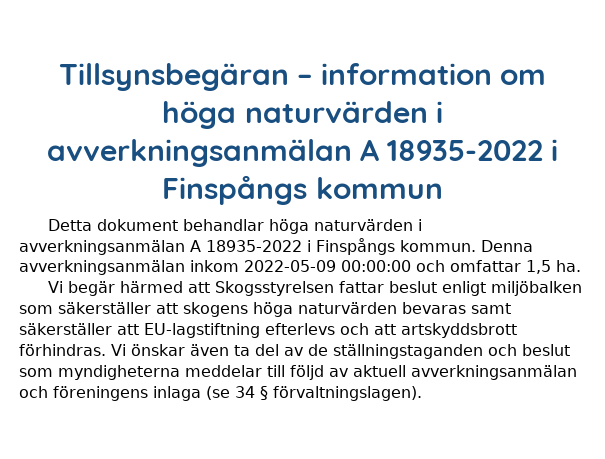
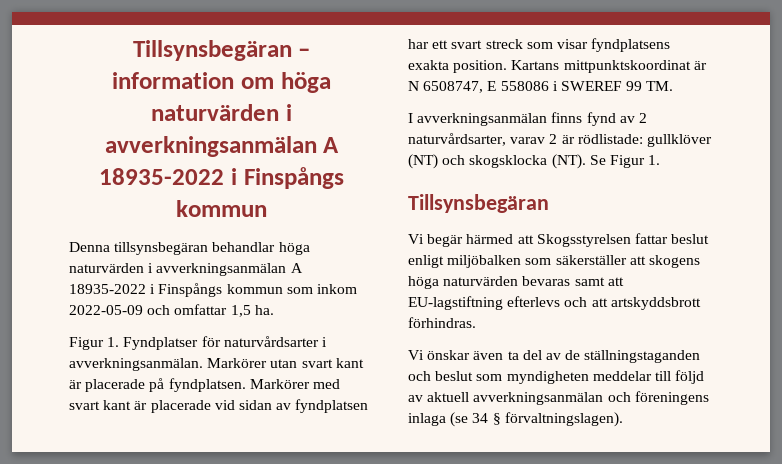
[47,219,178,231] Detta dokument -> [69,242,209,255] Denna tillsynsbegäran
[399,240,533,252] [19,260,185,275] kommun. Denna avverkningsanmälan -> [226,284,313,294] kommun som
[341,260,411,272] 00:00:00 -> (143, 310) none
(581, 266) none -> [69,336,327,350] [69,358,364,371] [69,378,340,392] [69,399,369,413] [408,38,671,52] [408,60,707,73] [408,81,674,93] [408,112,647,126] [408,133,712,147] [408,154,661,169] [408,194,549,213] // Figur 1. Fyndplatser för naturvårdsarter i avverkningsanmälan. Markörer utan svart kant är placerade på fyndplatsen. Markörer med svart kant är placerade vid sidan av fyndplatsen har ett svart streck som visar fyndplatsens exakta position. Kartans mittpunktskoordinat är N 6508747, E 558086 i SWEREF 99 TM. // I avverkningsanmälan finns fynd av 2 naturvårdsarter, varav 2 är rödlistade: gullklöver (NT) och skogsklocka (NT). Se Figur 1. // Tillsynsbegäran
[19,323,112,335] säkerställer -> (605, 281) none
(106, 350) none -> (476, 322) //
[58,365,180,380] myndigheterna -> [506,371,589,384] myndigheten

